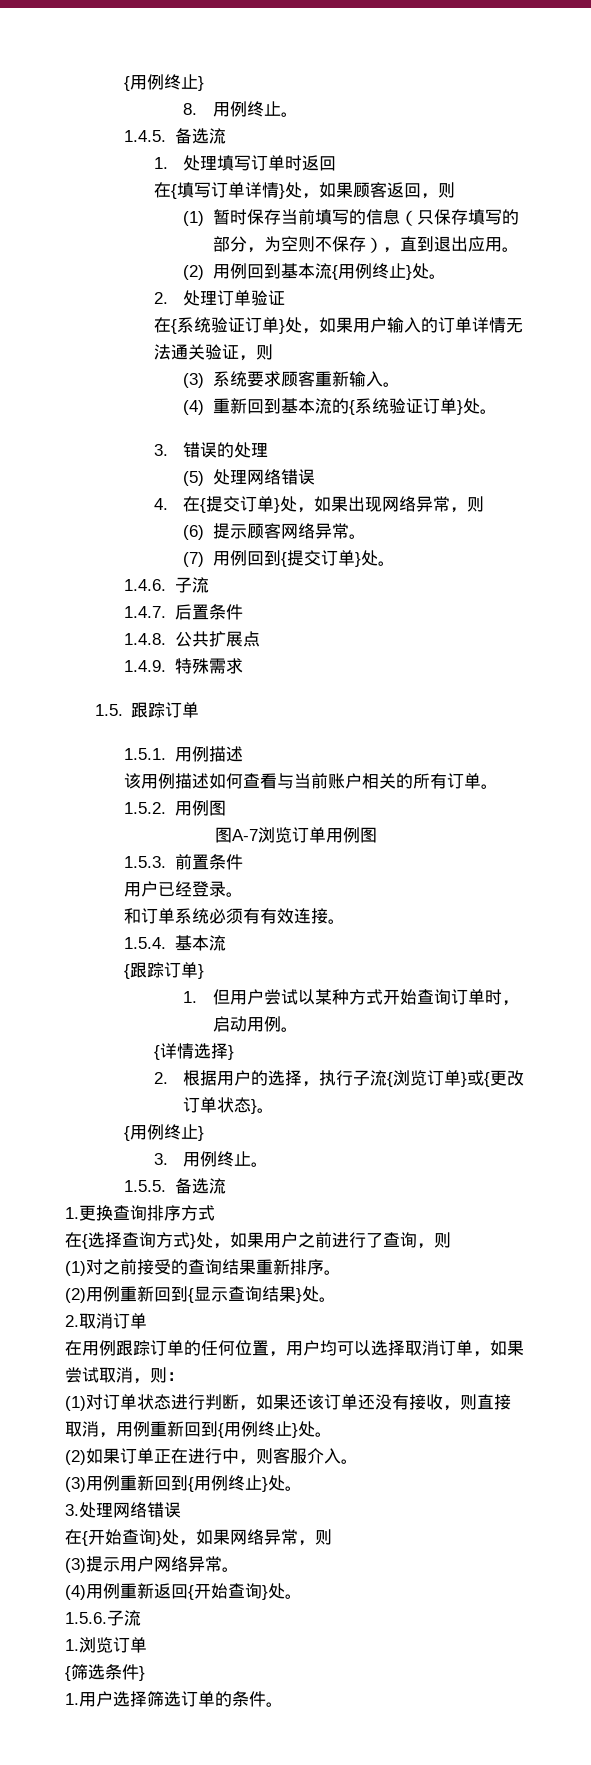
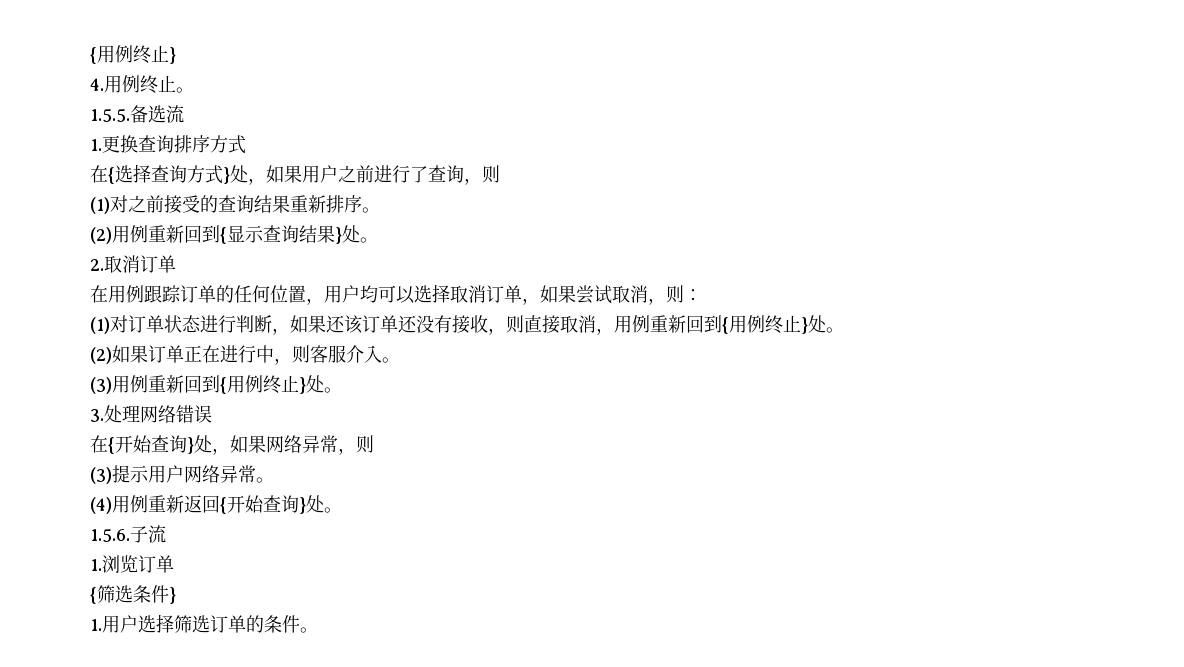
[124,74,205,91] [183,101,298,117] [124,128,226,144] [153,155,337,171] [153,182,455,199] [183,209,519,226] [212,236,519,253] [183,263,446,280] [153,290,286,306] [153,317,523,334] [153,344,273,361] [183,371,400,388] [183,398,497,415] [153,442,269,458] [183,469,315,486] [153,496,485,513] [183,523,366,540] [183,550,395,567] [124,577,209,593] [124,604,243,620] [124,631,260,647] [124,658,243,674] [94,702,200,718] [124,746,243,762] [124,773,499,789] [124,800,226,816] [214,827,377,843] [124,854,243,870] [124,881,244,897] [124,908,346,924] [124,935,226,951] [124,962,205,979] [183,989,519,1006] [212,1016,298,1032] [153,1043,234,1060] [153,1070,525,1087] [183,1097,275,1114] [124,1124,205,1141] [153,1151,269,1167] [124,1178,226,1194] {用例终止} // 8.用例终止。 // 1.4.5.备选流 // 1.处理填写订单时返回 // 在{填写订单详情}处，如果顾客返回，则 // (1)暂时保存当前填写的信息（只保存填写的部分，为空则不保存），直到退出应用。 // (2)用例回到基本流{用例终止}处。 // 2.处理订单验证 // 在{系统验证订单}处，如果用户输入的订单详情无法通关验证，则 // (3)系统要求顾客重新输入。 // (4)重新回到基本流的{系统验证订单}处。 // 3.错误的处理 // (5)处理网络错误 // 4.在{提交订单}处，如果出现网络异常，则 // (6)提示顾客网络异常。 // (7)用例回到{提交订单}处。 // 1.4.6.子流 // 1.4.7.后置条件 // 1.4.8.公共扩展点 // 1.4.9.特殊需求 // 1.5.跟踪订单 // 1.5.1.用例描述 // 该用例描述如何查看与当前账户相关的所有订单。 // 1.5.2.用例图 // 图A-7浏览订单用例图 // 1.5.3.前置条件 // 用户已经登录。 // 和订单系统必须有有效连接。 // 1.5.4.基本流 // {跟踪订单} // 1.但用户尝试以某种方式开始查询订单时，启动用例。 // {详情选择} // 2.根据用户的选择，执行子流{浏览订单}或{更改订单状态}。 // {用例终止} // 3.用例终止。 // 1.5.5.备选流 -> [90,45,176,64] [90,75,194,94] [90,105,184,123] {用例终止} // 4.用例终止。 // 1.5.5.备选流

